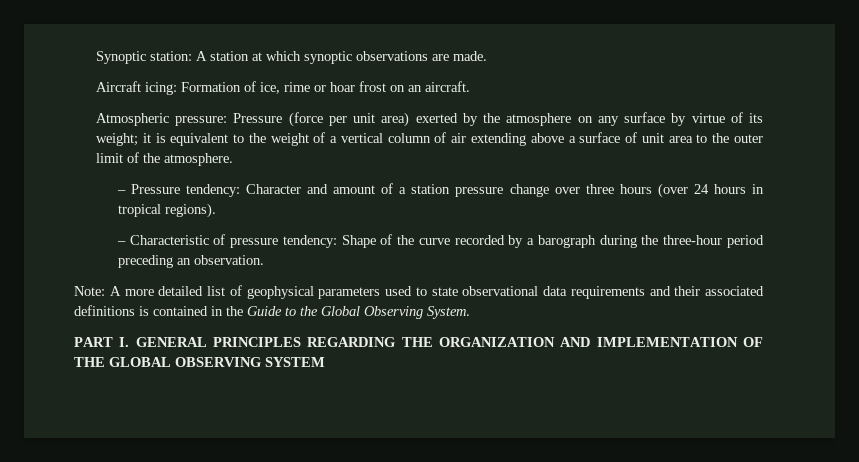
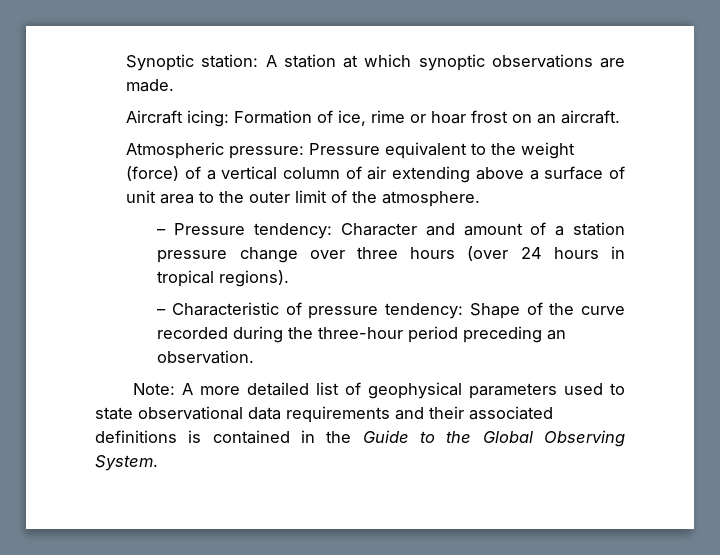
[288,112,764,127] [95,133,166,146] (force per unit area) exerted by the atmosphere on any surface by virtue of its weight; it is -> (381, 149) none
(309, 139) none -> [126,166,180,181] (force)
[508,235,596,248] by a barograph -> (229, 333) none
[74,337,763,347] [74,357,325,367] // PART I. GENERAL PRINCIPLES REGARDING THE ORGANIZATION AND IMPLEMENTATION OF THE GLOBAL OBSERVING SYSTEM -> (158, 463) none

